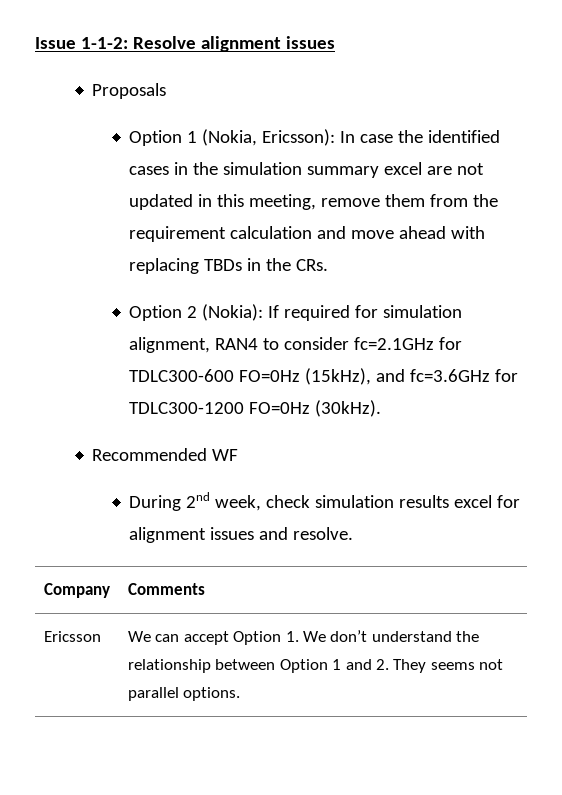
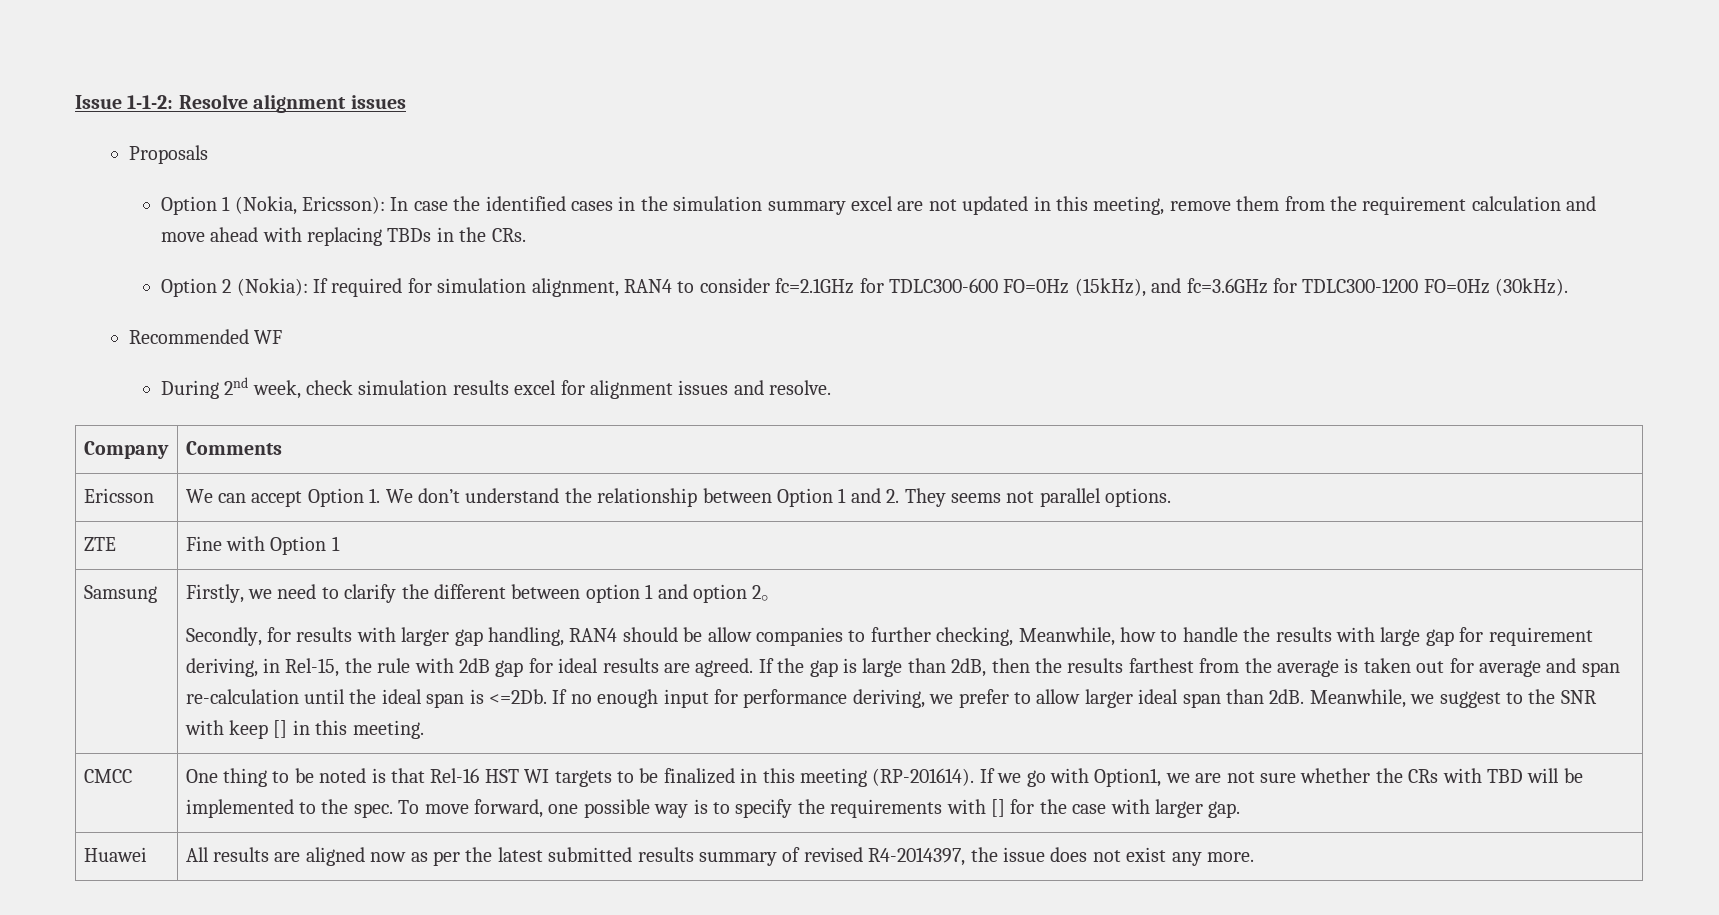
(241, 694) none -> [83,537,116,551] [185,536,340,555] [83,585,157,603] [185,584,782,603] [185,627,1593,646] [185,658,1620,677] [185,689,1597,708] [184,720,424,739] [83,769,132,783] [185,768,1583,787] [185,799,1241,818] [83,847,147,862] [185,847,1255,866] // ZTE | Fine with Option 1 // Samsung | Firstly, we need to clarify the different between option 1 and option 2。 // Secondly, for results with larger gap handling, RAN4 should be allow companies to further checking, Meanwhile, how to handle the results with large gap for requirement deriving, in Rel-15, the rule with 2dB gap for ideal results are agreed. If the gap is large than 2dB, then the results farthest from the average is taken out for average and span re-calculation until the ideal span is <=2Db. If no enough input for performance deriving, we prefer to allow larger ideal span than 2dB. Meanwhile, we suggest to the SNR with keep [] in this meeting. // CMCC | One thing to be noted is that Rel-16 HST WI targets to be finalized in this meeting (RP-201614). If we go with Option1, we are not sure whether the CRs with TBD will be implemented to the spec. To move forward, one possible way is to specify the requirements with [] for the case with larger gap. // Huawei | All results are aligned now as per the latest submitted results summary of revised R4-2014397, the issue does not exist any more.

